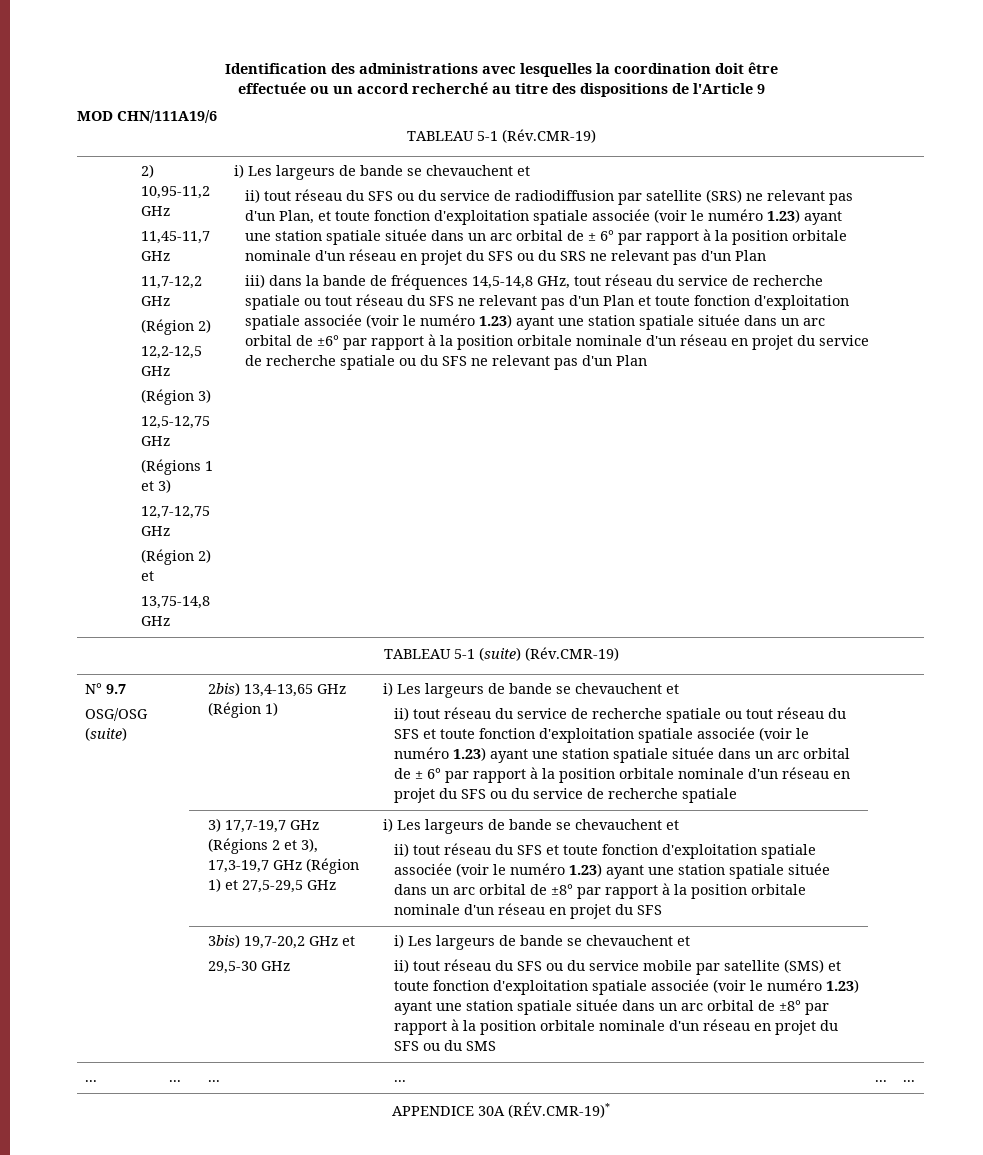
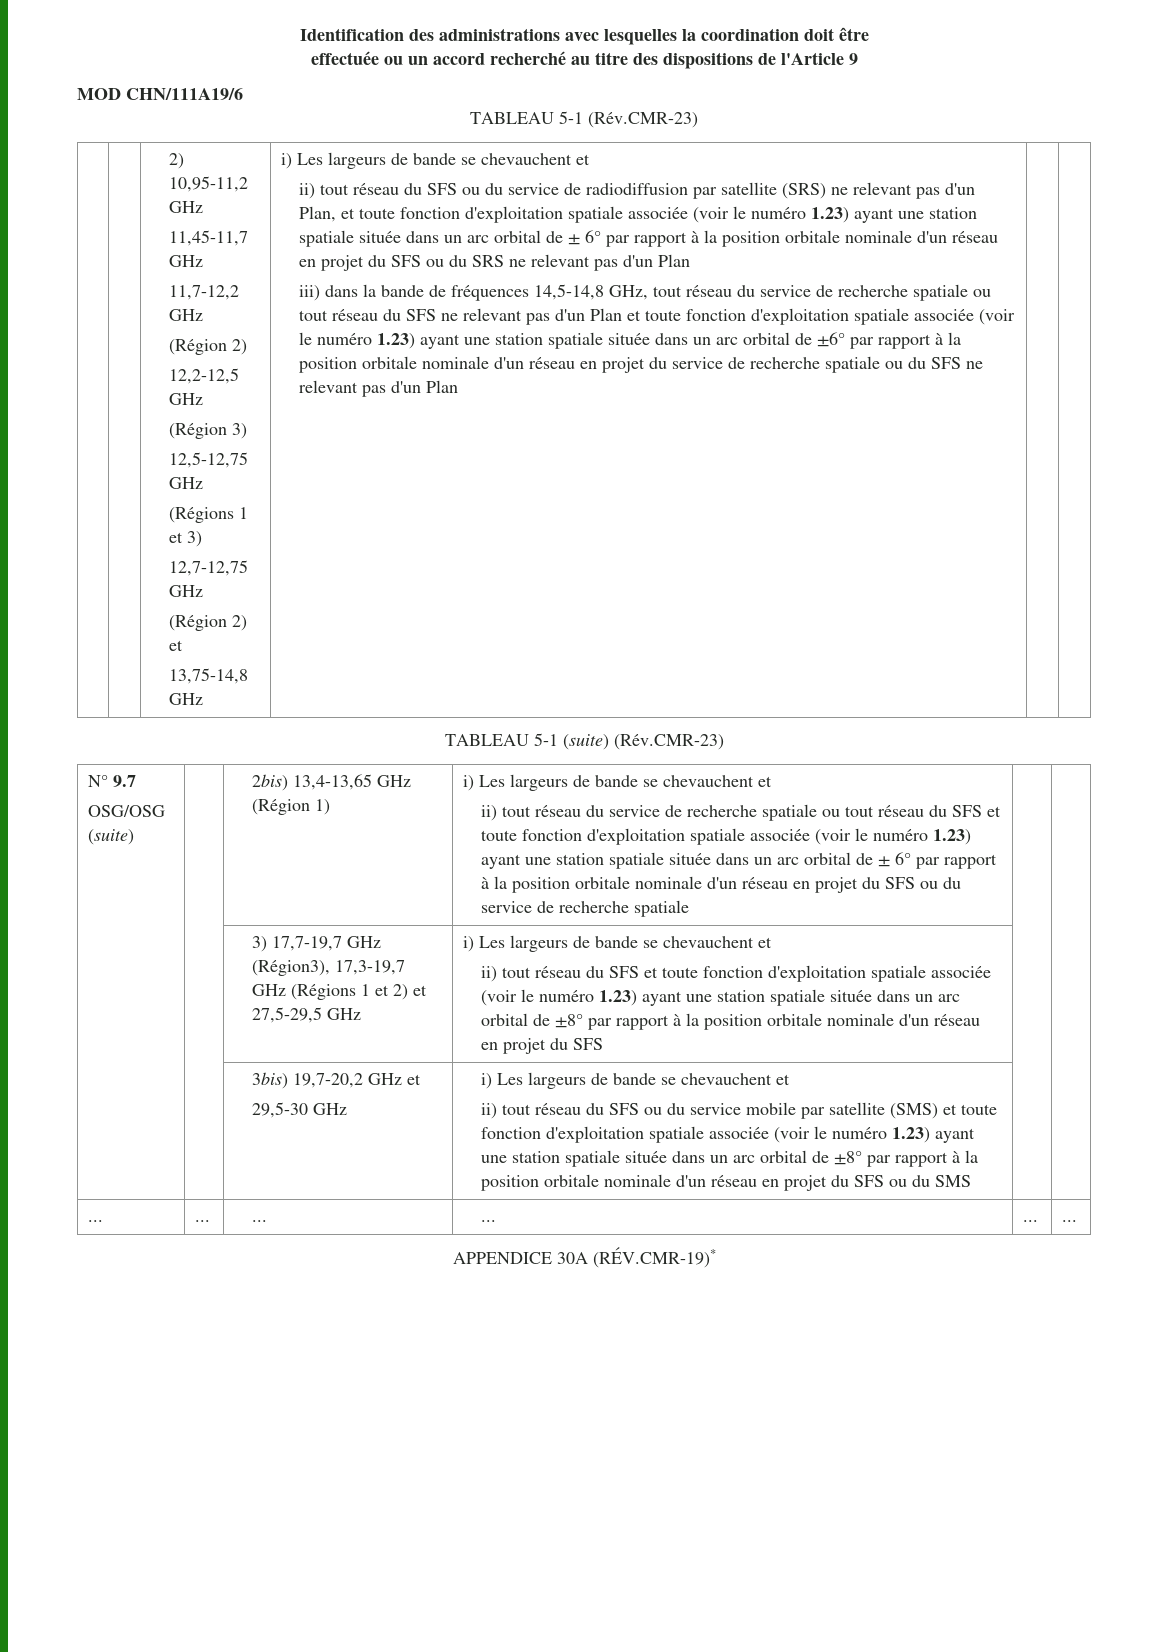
[501,129,596,143] (Rév.CMR-19) -> [588,112,698,128] (Rév.CMR-23)
[524,647,619,661] (Rév.CMR-19) -> [613,734,724,750] (Rév.CMR-23)
[207,838,318,854] [207,858,359,874] [207,878,221,892] (Régions 2 et 3), 17,3-19,7 GHz (Région 1) -> [252,960,406,976] [252,984,409,1000] (Région3), 17,3-19,7 GHz (Régions 1 et 2)

